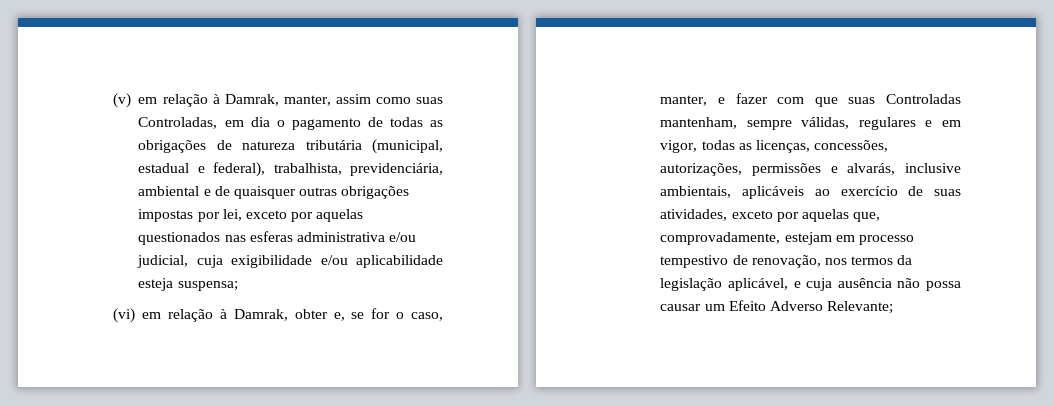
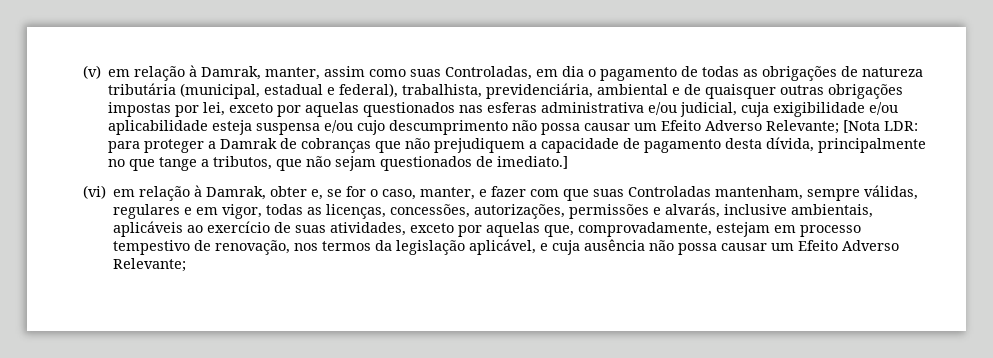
[177,281,238,291] suspensa; -> [256,120,919,135] [108,137,927,153] [108,156,569,171] suspensa e/ou cujo descumprimento não possa causar um Efeito Adverso Relevante; [Nota LDR: para proteger a Damrak de cobranças que não prejudiquem a capacidade de pagamento desta dívida, principalmente no que tange a tributos, que não sejam questionados de imediato.]

